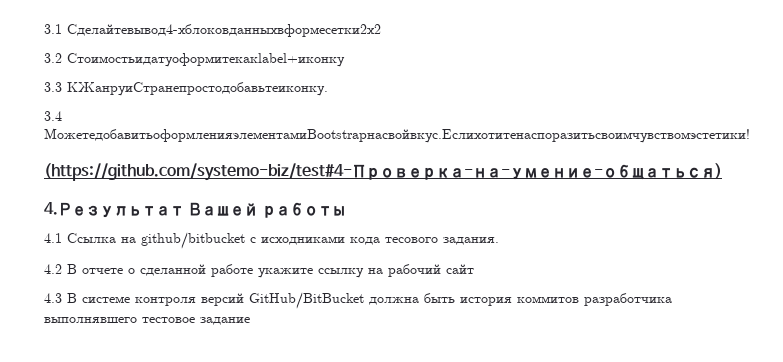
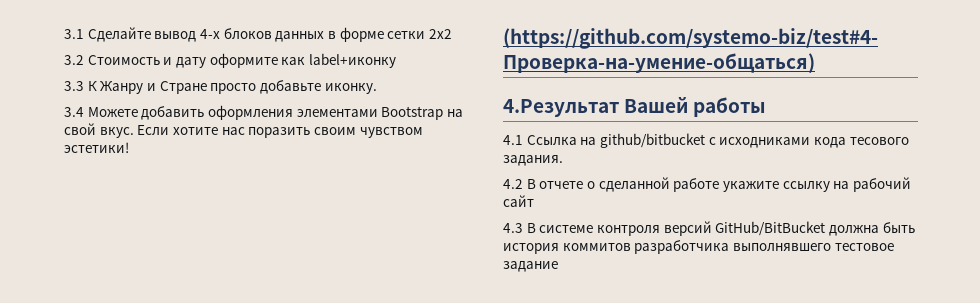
[67,24,381,37] [44,53,345,67] [44,82,328,96] [44,111,62,121] [44,128,750,143] Сделайтевывод4-хблоковданныхвформесетки2х2 // 3.2 Стоимостьидатуоформитекакlabel+иконку // 3.3 КЖанруиСтранепростодобавьтеиконку. // 3.4 МожетедобавитьоформленияэлементамиBootstrapнасвойвкус.Еслихотитенаспоразитьсвоимчувствомэстетики! -> [87,27,452,42] [64,53,396,68] [64,80,377,94] [64,105,463,120] [64,123,423,138] [64,142,129,153] Сделайте вывод 4-х блоков данных в форме сетки 2х2 // 3.2 Стоимость и дату оформите как label+иконку // 3.3 К Жанру и Стране просто добавьте иконку. // 3.4 Можете добавить оформления элементами Bootstrap на свой вкус. Если хотите нас поразить своим чувством эстетики!

